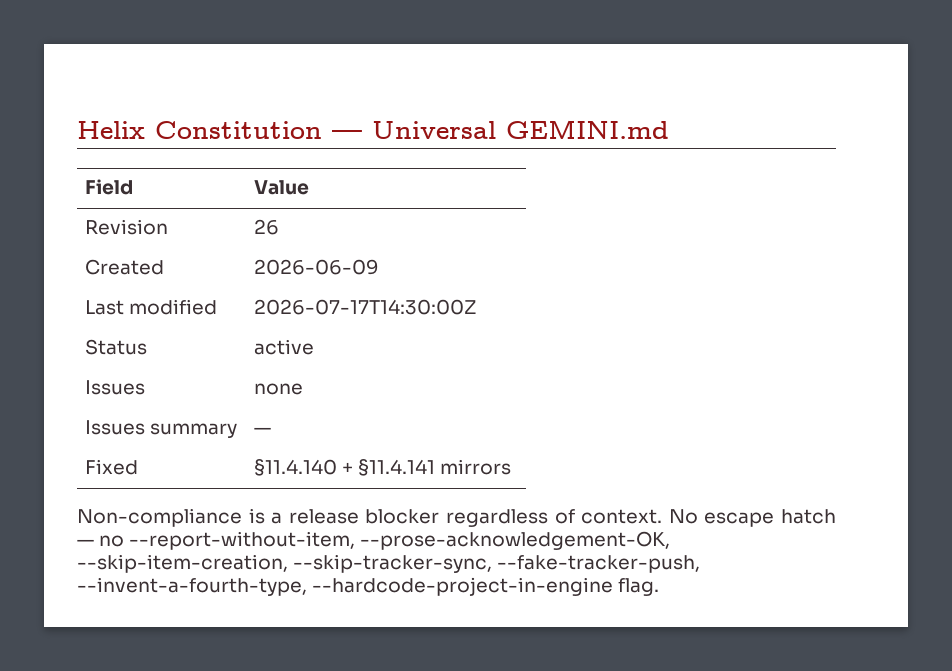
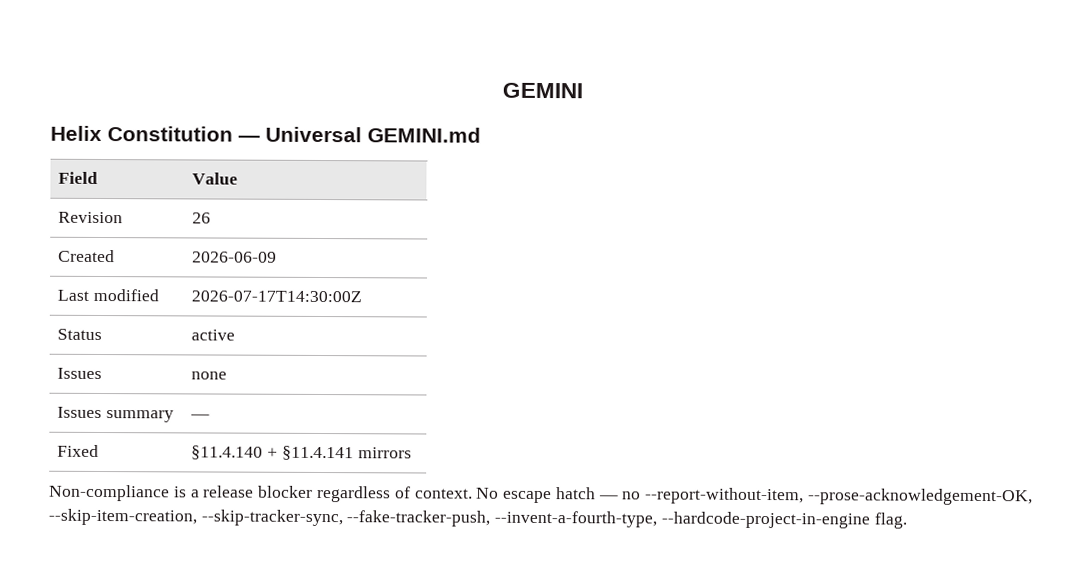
(77, 130) none -> [501,82,583,99] GEMINI //

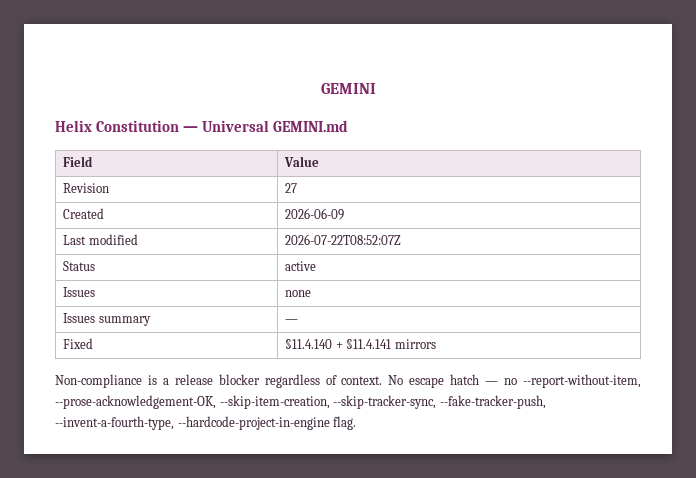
[192,212,212,224] 26 -> [285,183,298,193] 27
[191,290,363,303] 2026-07-17T14:30:00Z -> [285,234,402,245] 2026-07-22T08:52:07Z

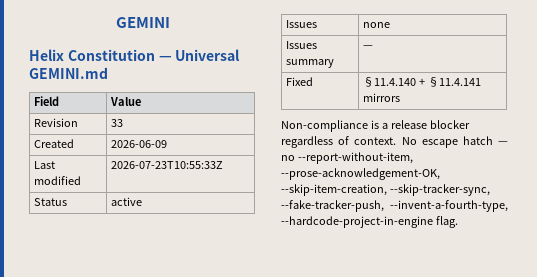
[285,183,298,193] 27 -> [110,119,123,127] 33
[285,234,402,245] 2026-07-22T08:52:07Z -> [110,161,223,169] 2026-07-23T10:55:33Z

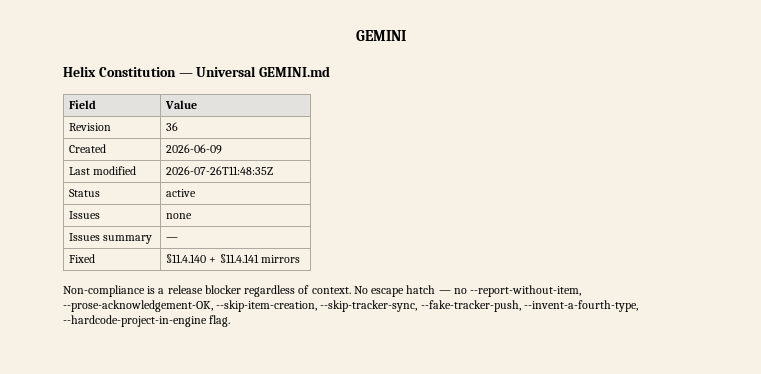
[110,119,123,127] 33 -> [166,122,179,131] 36
[110,161,223,169] 2026-07-23T10:55:33Z -> [166,166,274,175] 2026-07-26T11:48:35Z

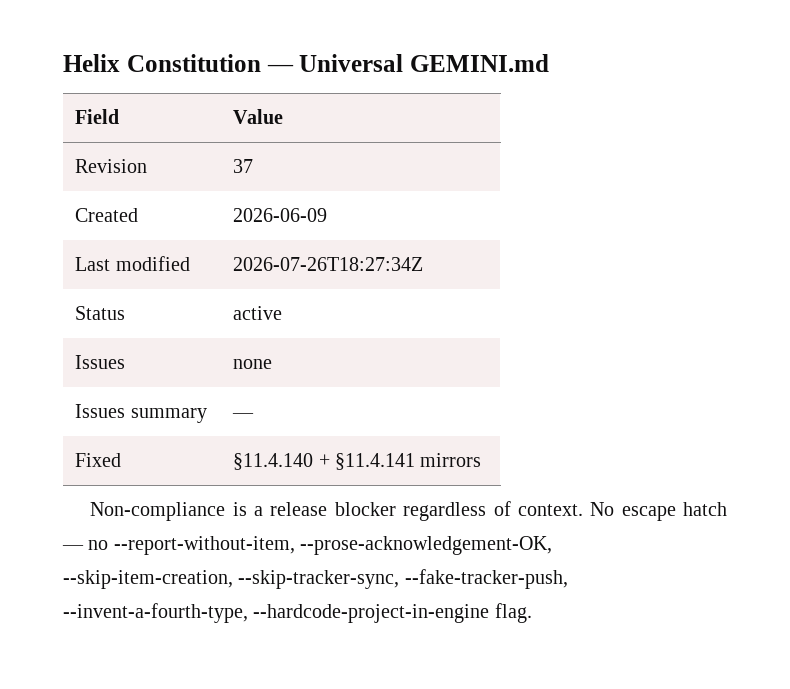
[355,30,406,41] GEMINI // -> (63, 63) none
[166,122,179,131] 36 -> [233,159,254,173] 37
[166,166,274,175] 2026-07-26T11:48:35Z -> [233,257,424,271] 2026-07-26T18:27:34Z

